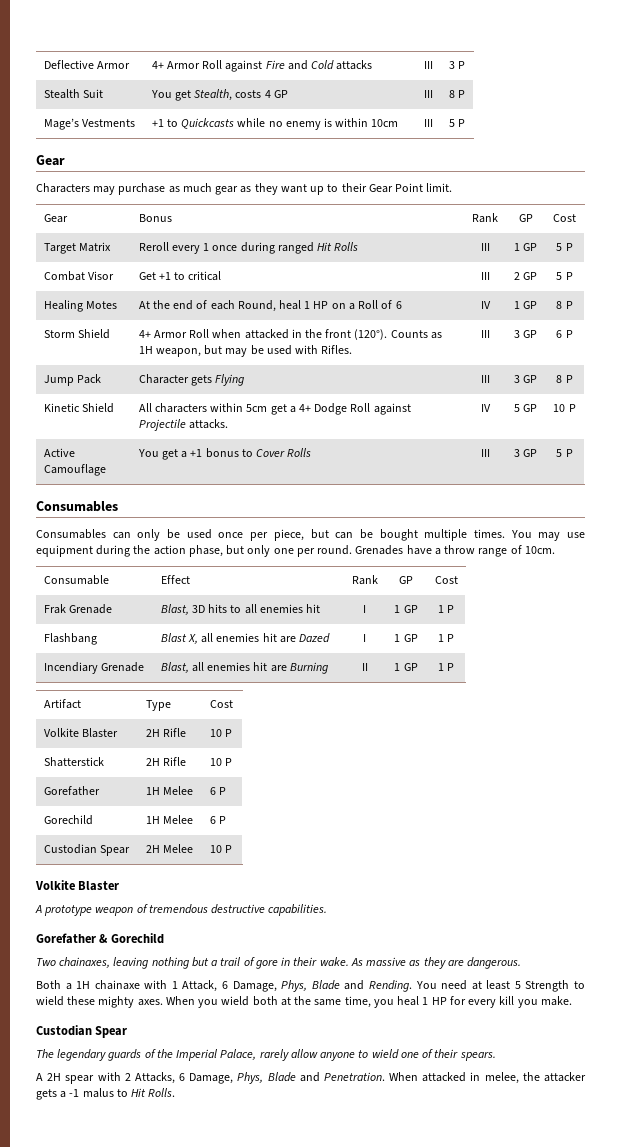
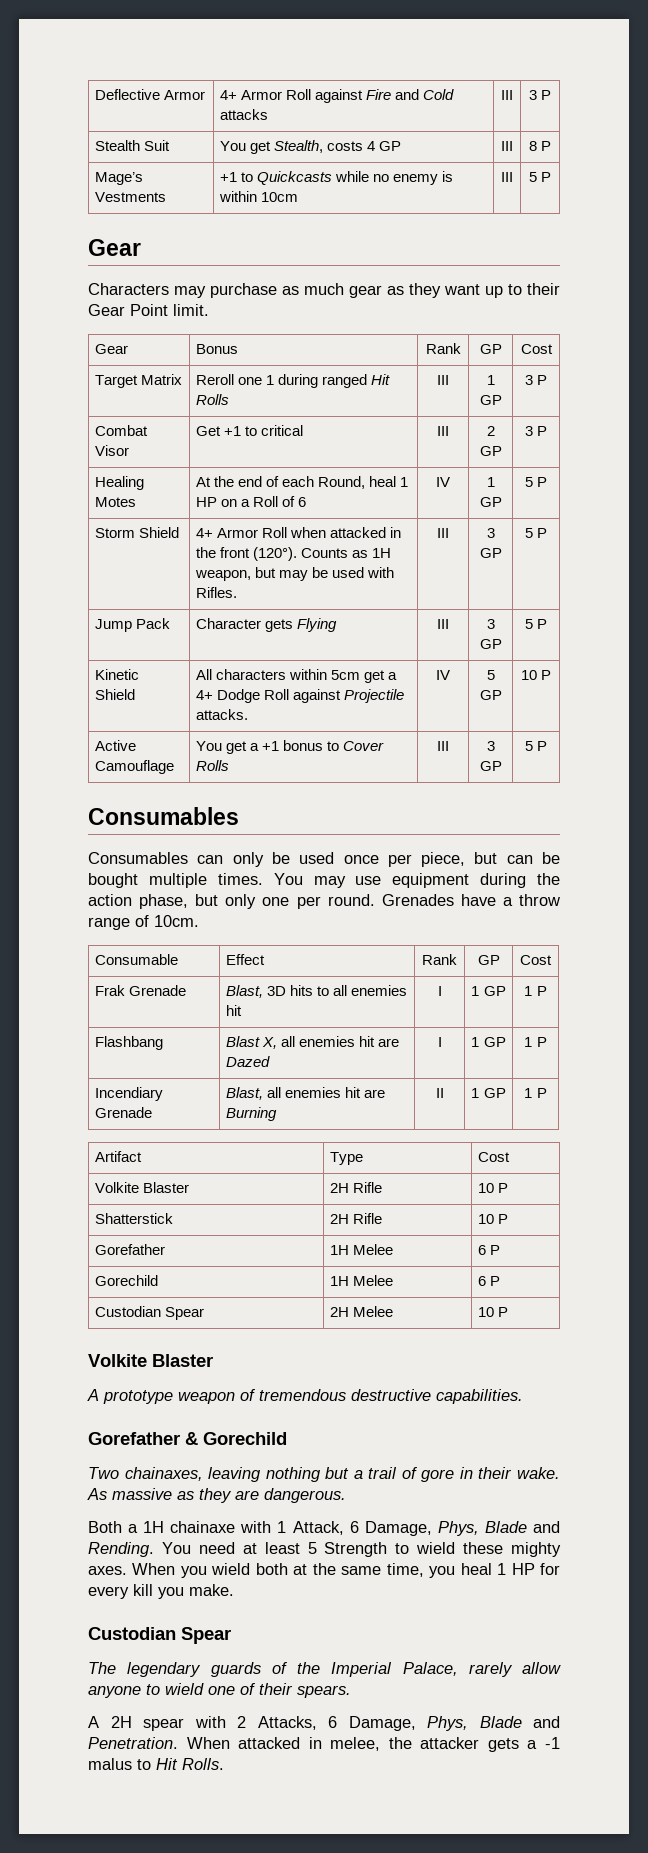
[171,243,238,254] every 1 once -> [238,375,275,385] one 1
[556,243,563,251] 5 -> [524,375,533,385] 3
[556,272,563,280] 5 -> [524,426,533,436] 3
[556,301,563,309] 8 -> [524,477,533,487] 5
[556,330,563,338] 6 -> [524,528,533,538] 5
[556,375,563,383] 8 -> [524,619,533,629] 5

